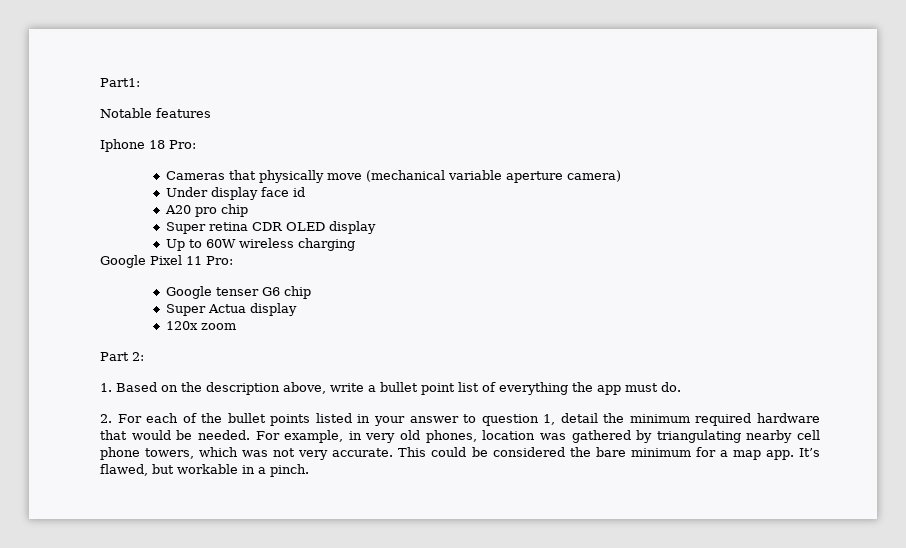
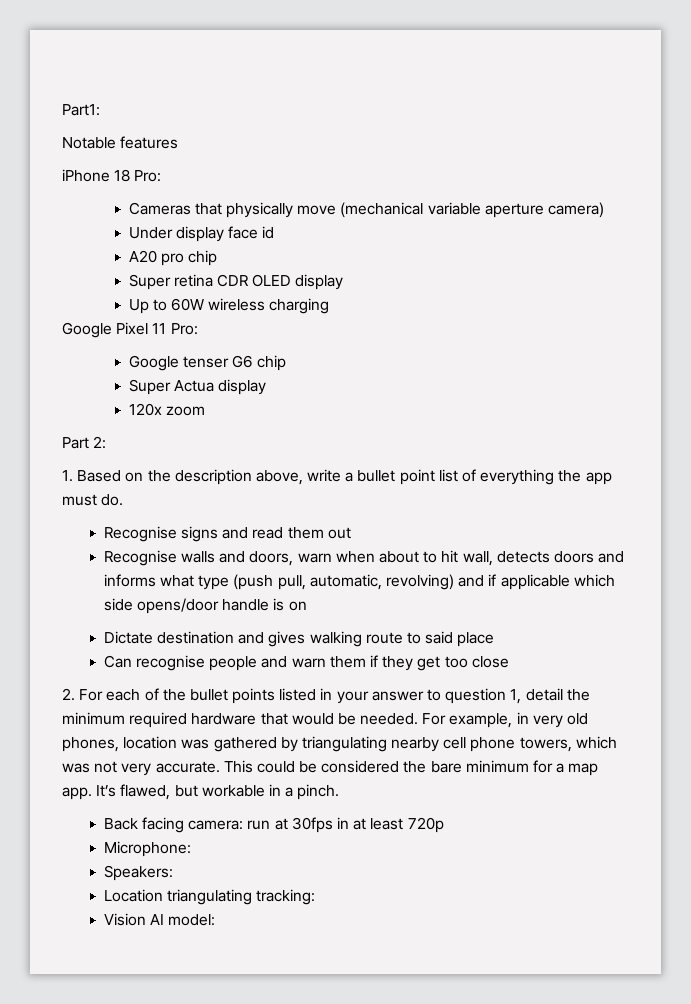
[100,139,145,152] Iphone -> [62,169,110,182] iPhone
(681, 387) none -> [103,526,351,542] [103,550,625,566] [103,574,615,590] [103,598,307,614] [103,631,495,647] [103,655,509,671] // Recognise signs and read them out // Recognise walls and doors, warn when about to hit wall, detects doors and informs what type (push pull, automatic, revolving) and if applicable which side opens/door handle is on // Dictate destination and gives walking route to said place // Can recognise people and warn them if they get too close
(309, 470) none -> [103,817,444,833] [103,841,191,857] [103,865,173,881] [103,889,316,905] [103,913,216,926] // Back facing camera: run at 30fps in at least 720p // Microphone: // Speakers: // Location triangulating tracking: // Vision AI model:

